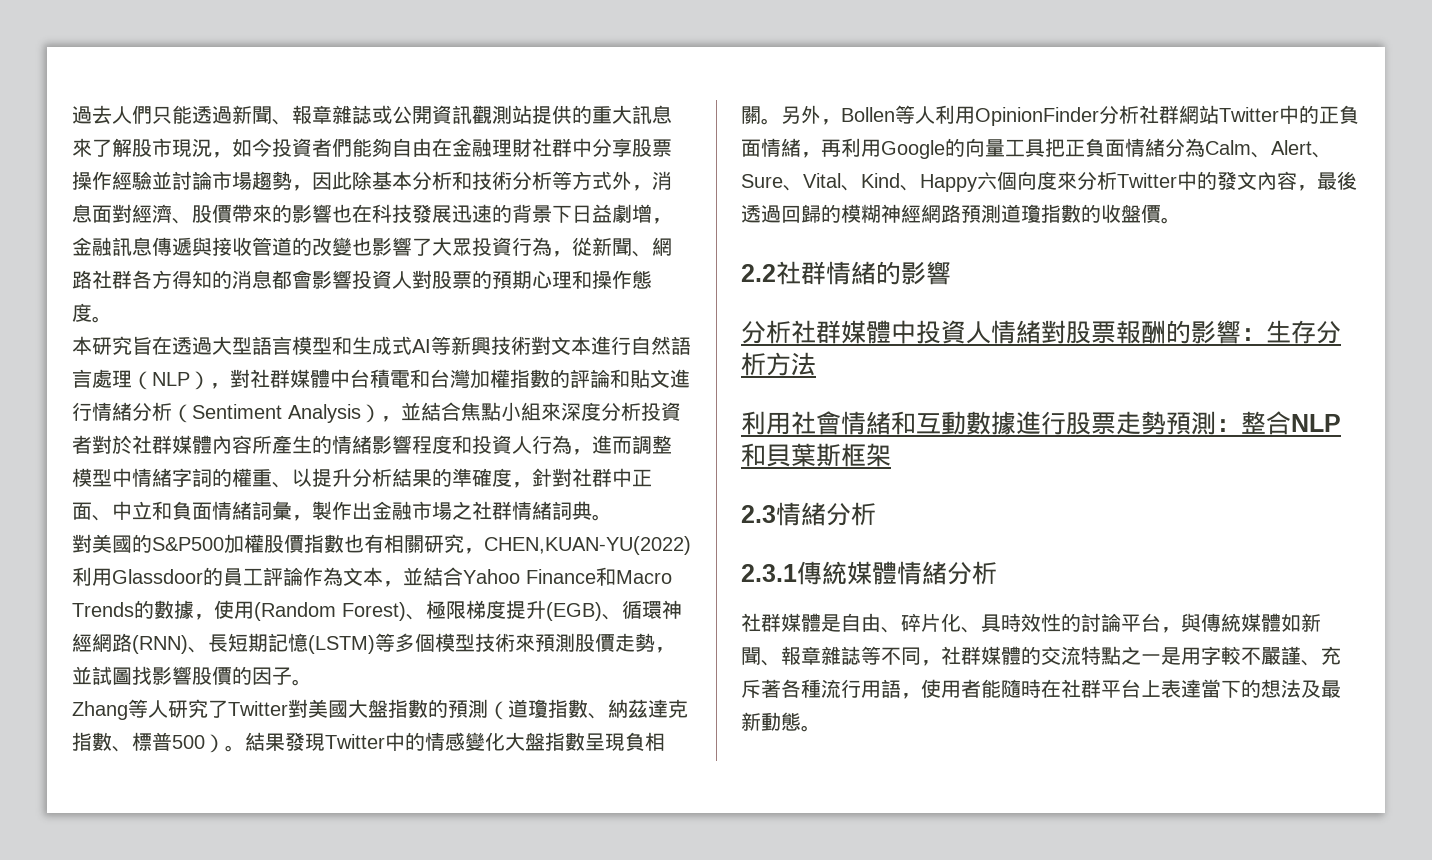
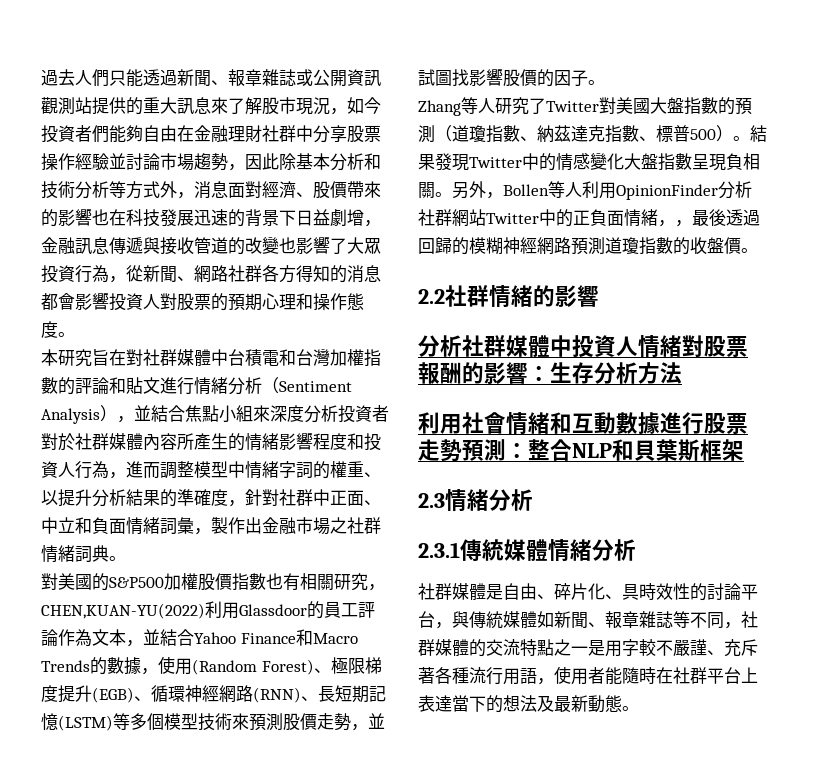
[172,336,691,355] [72,369,230,390] 透過大型語言模型和生成式AI等新興技術對文本進行自然語言處理（NLP）， -> (126, 357) none
[821,138,1332,159] [741,171,1297,192] 再利用Google的向量工具把正負面情緒分為Calm、Alert、Sure、Vital、Kind、Happy六個向度來分析Twitter中的發文內容 -> (675, 223) none

